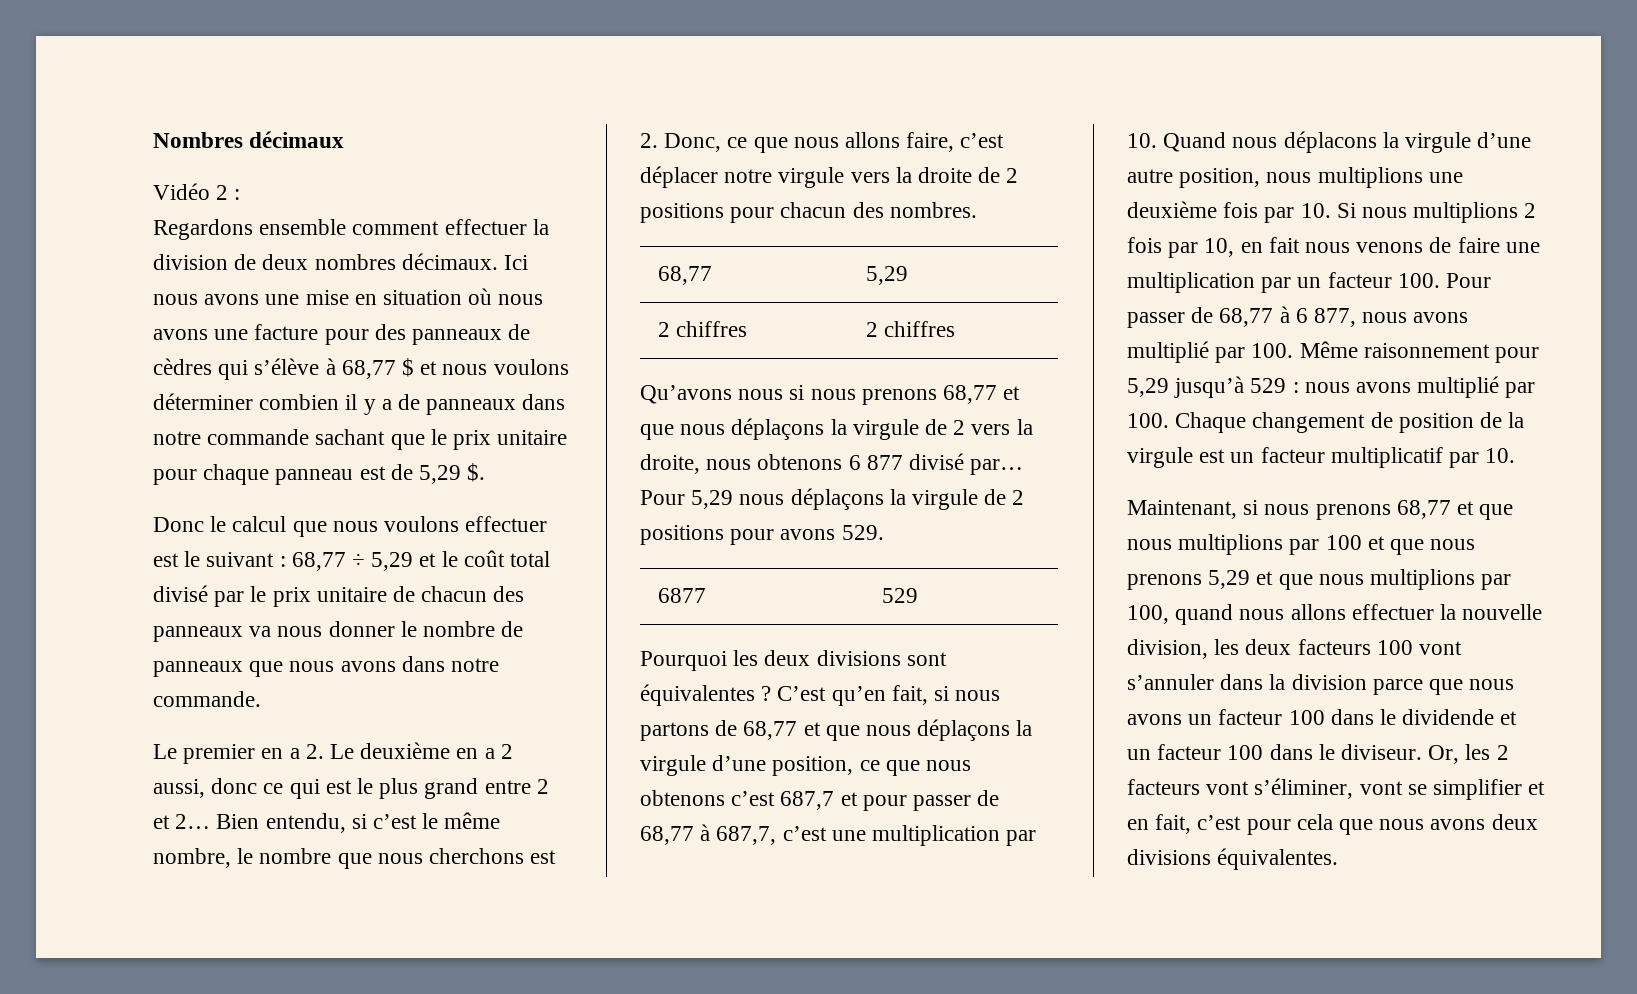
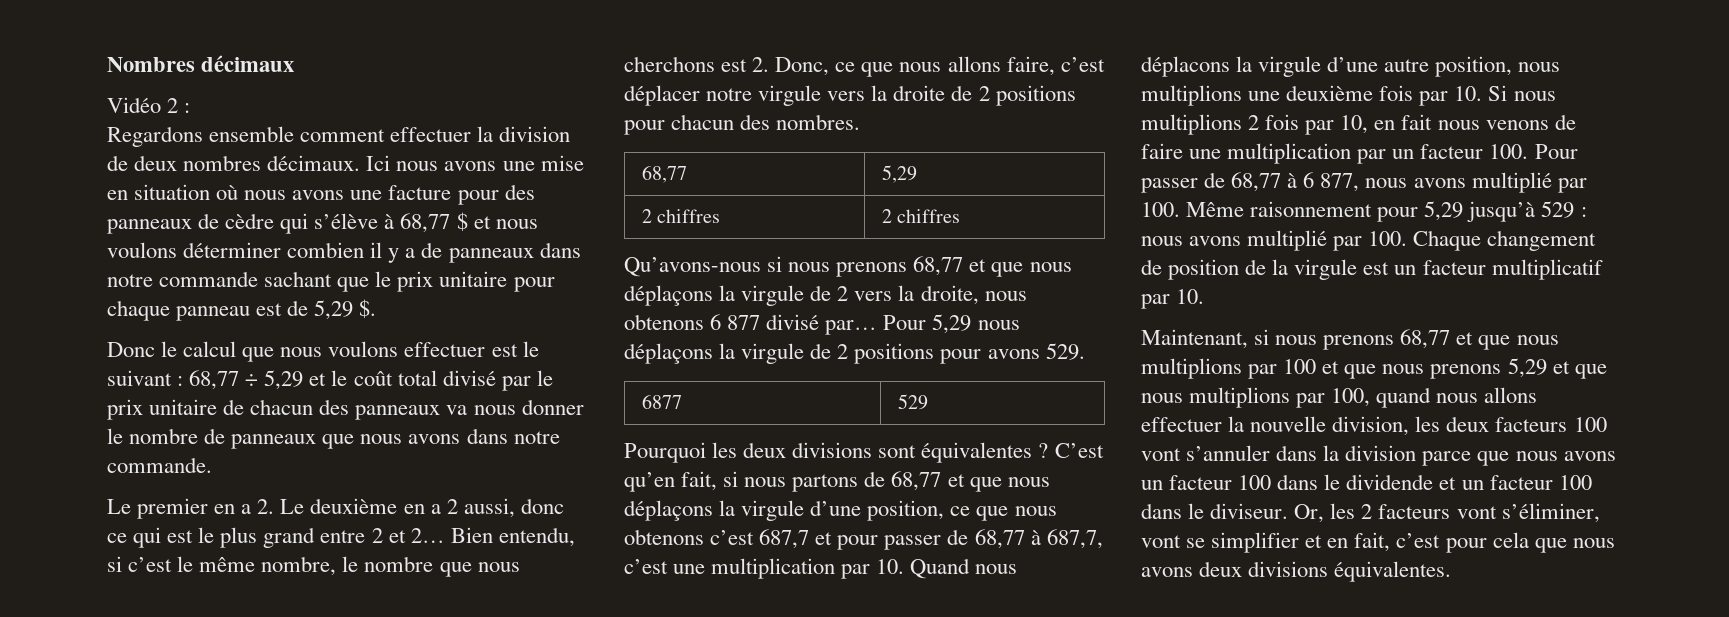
[153,358,212,375] cèdres -> [225,213,275,229] cèdre
[640,385,784,404] Qu’avons nous -> [624,257,761,277] Qu’avons-nous

